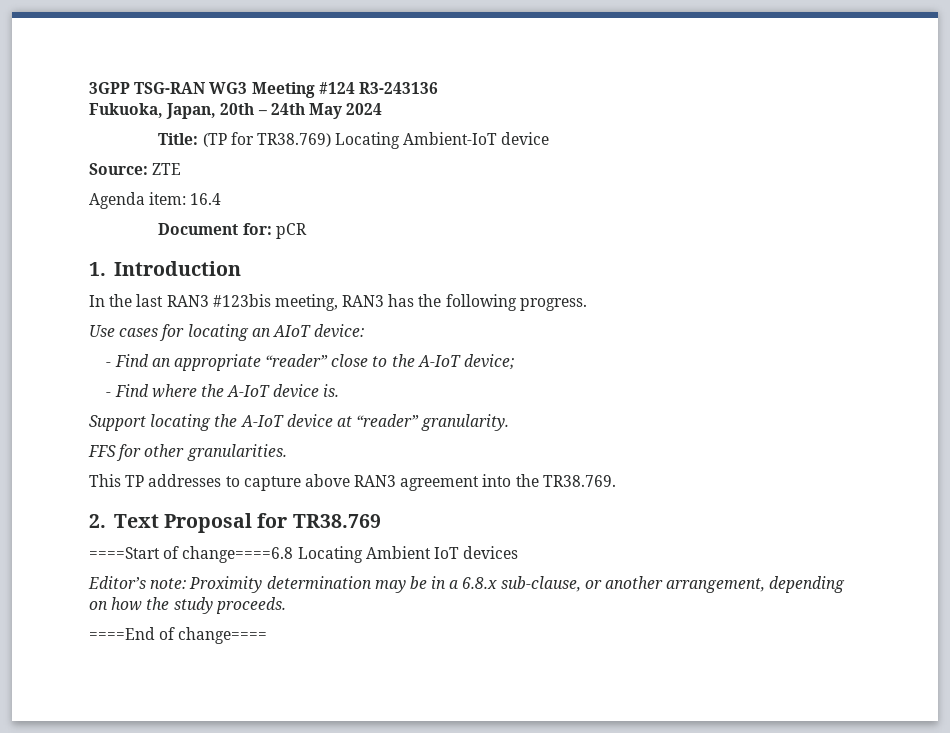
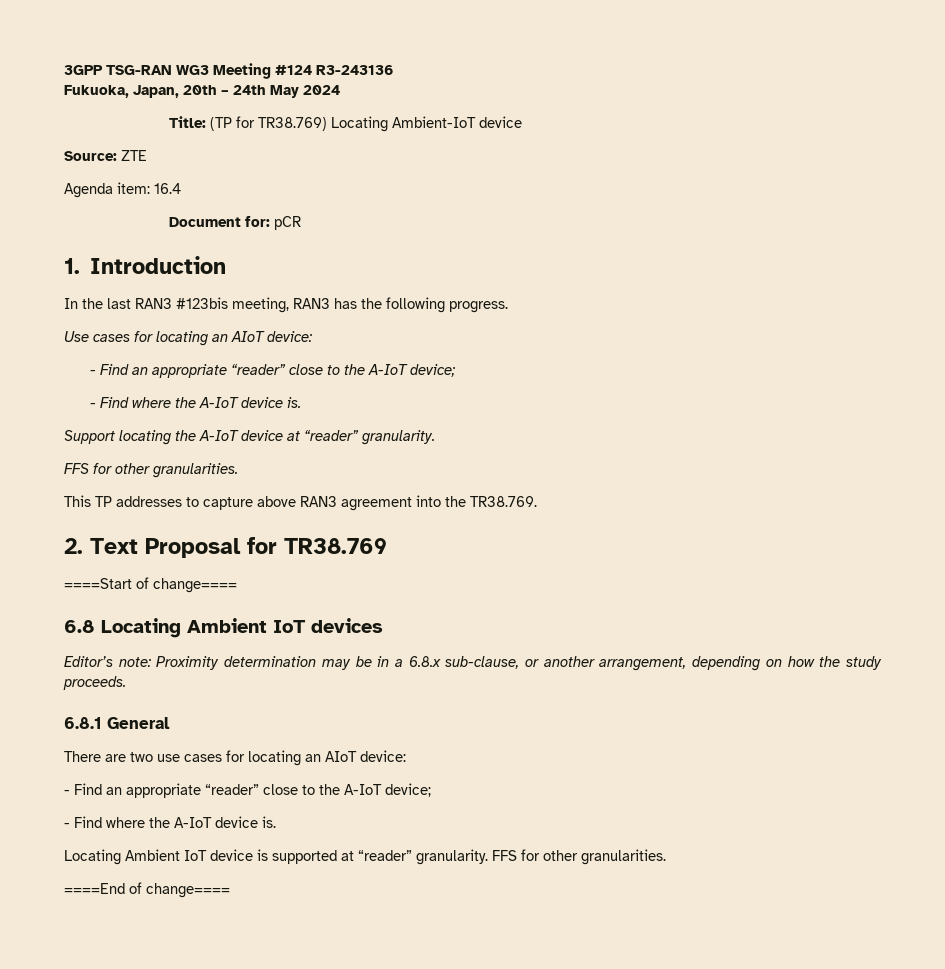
[182,546,294,563] change====6.8 -> [153,578,237,593] [64,620,95,633] change==== // 6.8
(286, 605) none -> [64,717,170,729] [64,750,406,766] [64,783,431,798] [64,816,276,828] [64,849,666,865] // 6.8.1 General // There are two use cases for locating an AIoT device: // - Find an appropriate “reader” close to the A-IoT device; // - Find where the A-IoT device is. // Locating Ambient IoT device is supported at “reader” granularity. FFS for other granularities.

